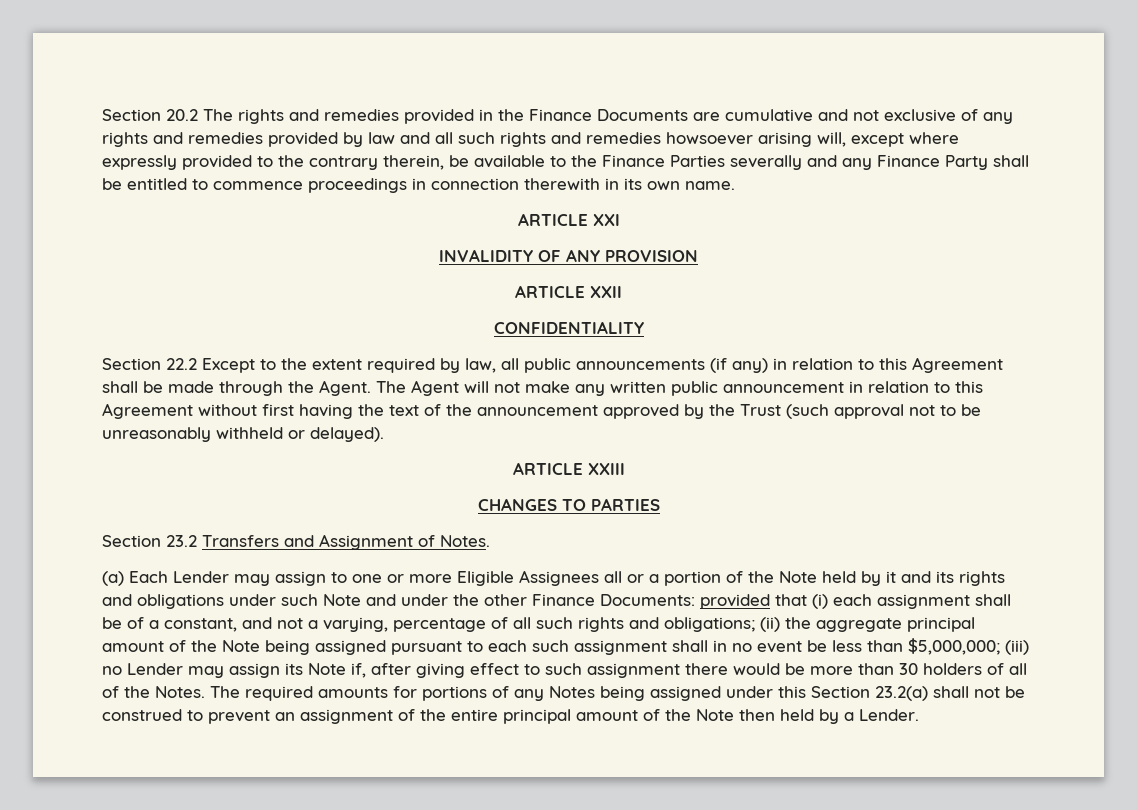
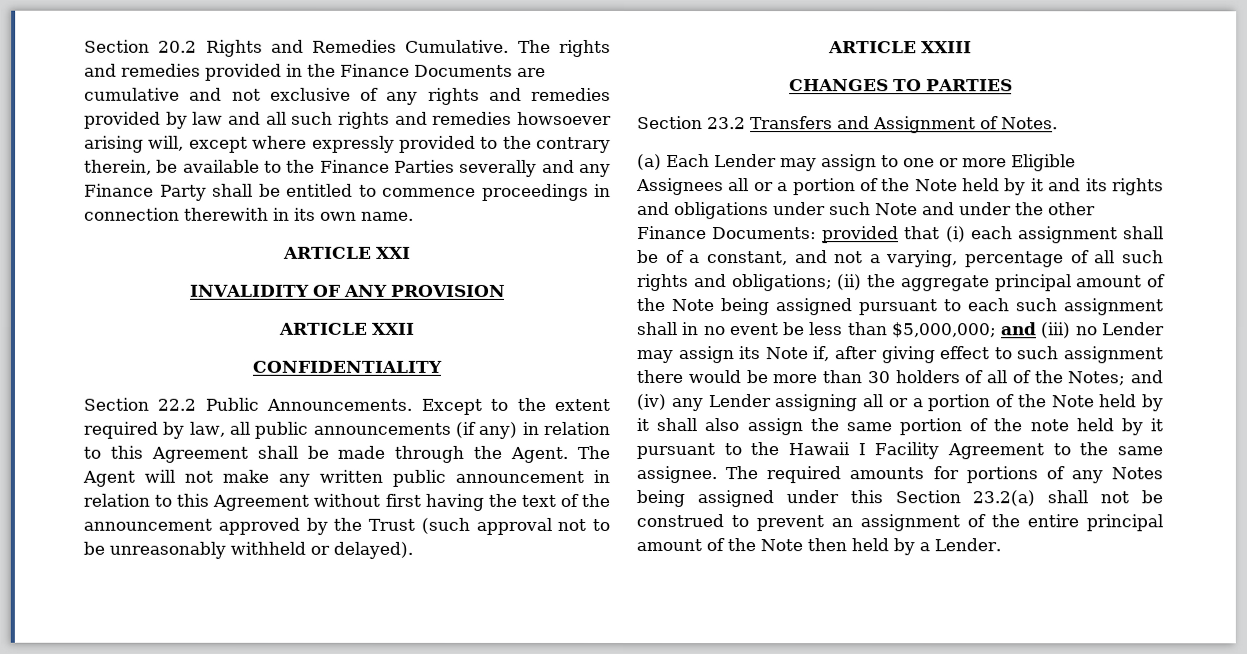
(198, 115) none -> [205,39,510,57] Rights and Remedies Cumulative.
(197, 364) none -> [204,397,413,411] Public Announcements.
(1000, 646) none -> [1000,322,1038,336] and
[155,686,205,698] Notes. -> [1067,370,1163,386] [636,394,1163,412] [636,418,1163,436] [636,442,1163,460] [636,466,717,484] Notes; and (iv) any Lender assigning all or a portion of the Note held by it shall also assign the same portion of the note held by it pursuant to the Hawaii I Facility Agreement to the same assignee.

